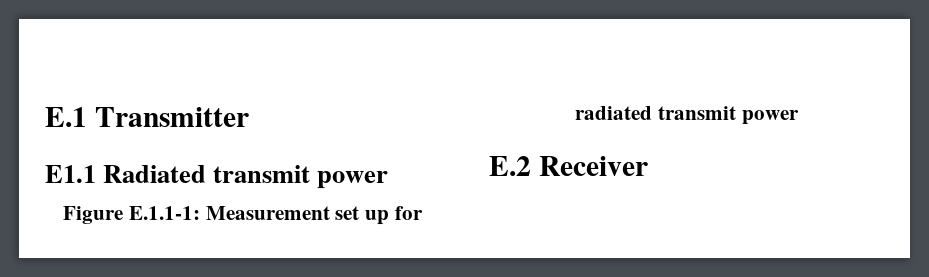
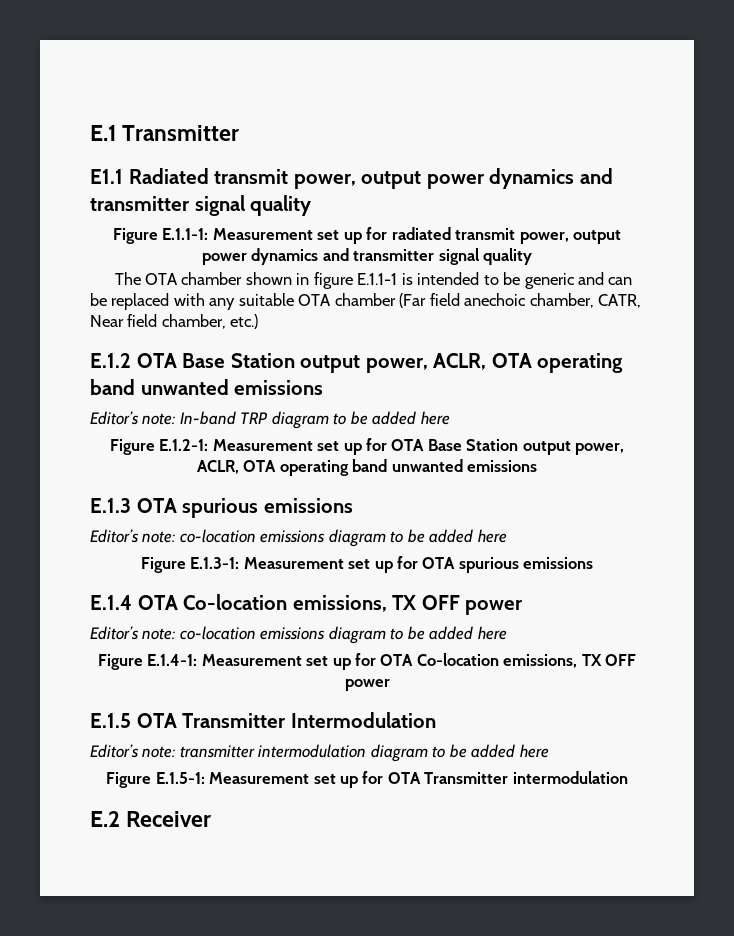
[317,171,389,189] power -> [293,168,613,189] [90,195,312,216] power, output power dynamics and transmitter signal quality
[741,110,799,125] power -> [519,230,622,244] [201,248,533,265] [114,272,633,289] [90,293,641,310] [90,314,259,329] [90,353,624,373] [90,379,324,395] [90,411,450,429] [109,438,625,455] [196,459,538,476] [90,498,353,518] [90,529,507,547] [140,556,594,573] [90,594,524,615] [90,626,507,644] [97,653,637,670] [344,679,390,691] [90,712,436,728] [90,744,549,762] [106,771,628,788] power, output power dynamics and transmitter signal quality // The OTA chamber shown in figure E.1.1-1 is intended to be generic and can be replaced with any suitable OTA chamber (Far field anechoic chamber, CATR, Near field chamber, etc.) // E.1.2 OTA Base Station output power, ACLR, OTA operating band unwanted emissions // Editor’s note: In-band TRP diagram to be added here // Figure E.1.2-1: Measurement set up for OTA Base Station output power, ACLR, OTA operating band unwanted emissions // E.1.3 OTA spurious emissions // Editor’s note: co-location emissions diagram to be added here // Figure E.1.3-1: Measurement set up for OTA spurious emissions // E.1.4 OTA Co-location emissions, TX OFF power // Editor’s note: co-location emissions diagram to be added here // Figure E.1.4-1: Measurement set up for OTA Co-location emissions, TX OFF power // E.1.5 OTA Transmitter Intermodulation // Editor’s note: transmitter intermodulation diagram to be added here // Figure E.1.5-1: Measurement set up for OTA Transmitter intermodulation

